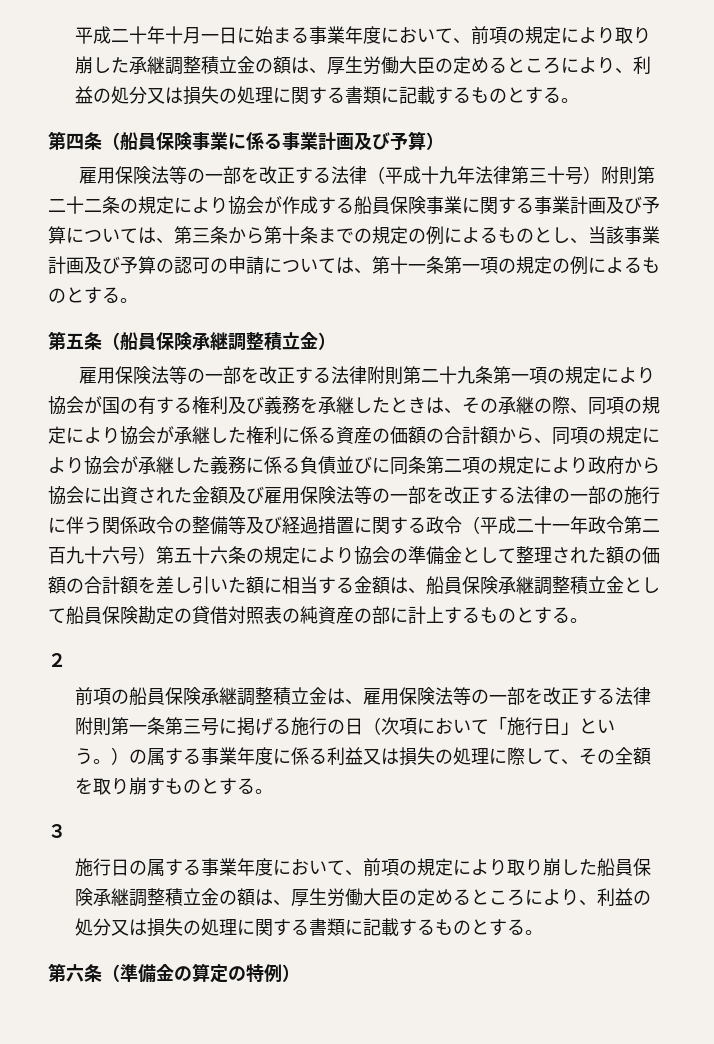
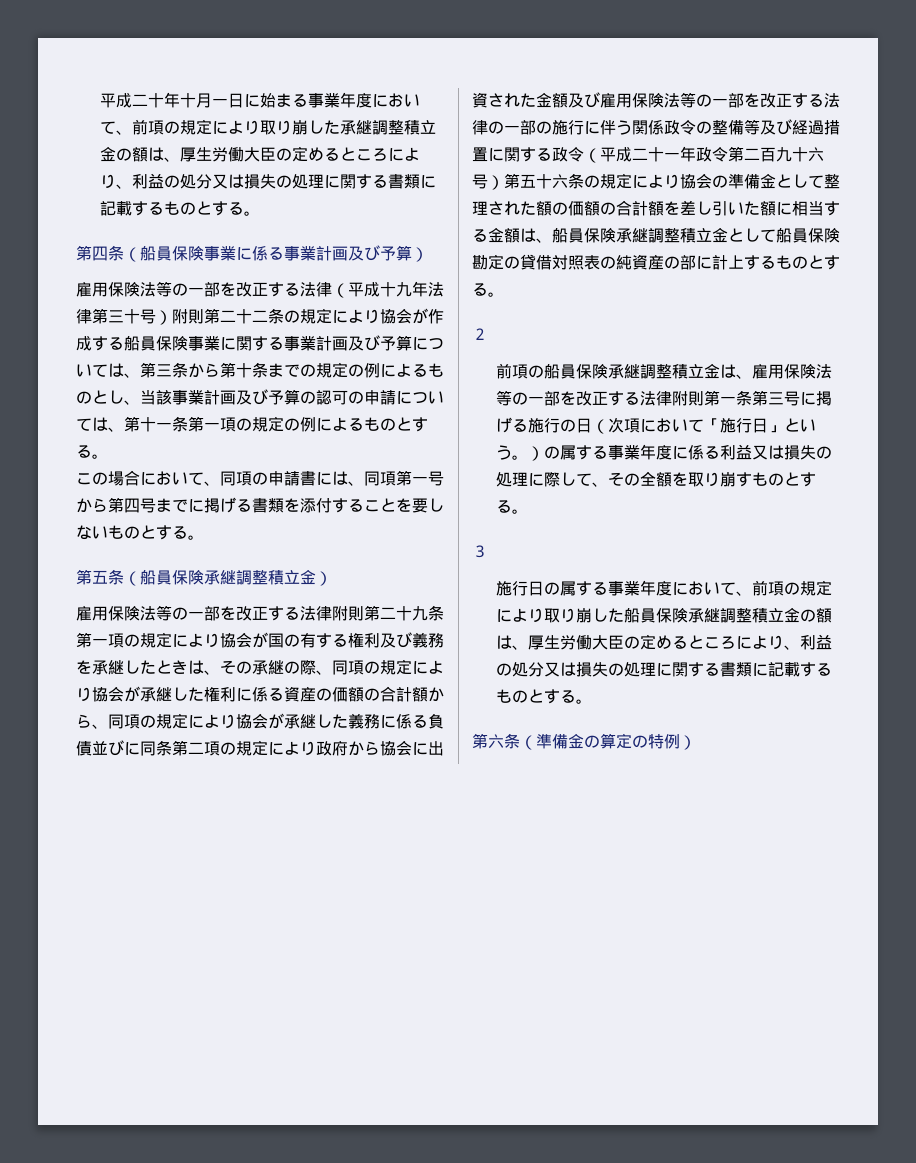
(138, 300) none -> [76,470,444,486] [76,497,444,513] [76,525,204,540] // この場合において、同項の申請書には、同項第一号から第四号までに掲げる書類を添付することを要しないものとする。

